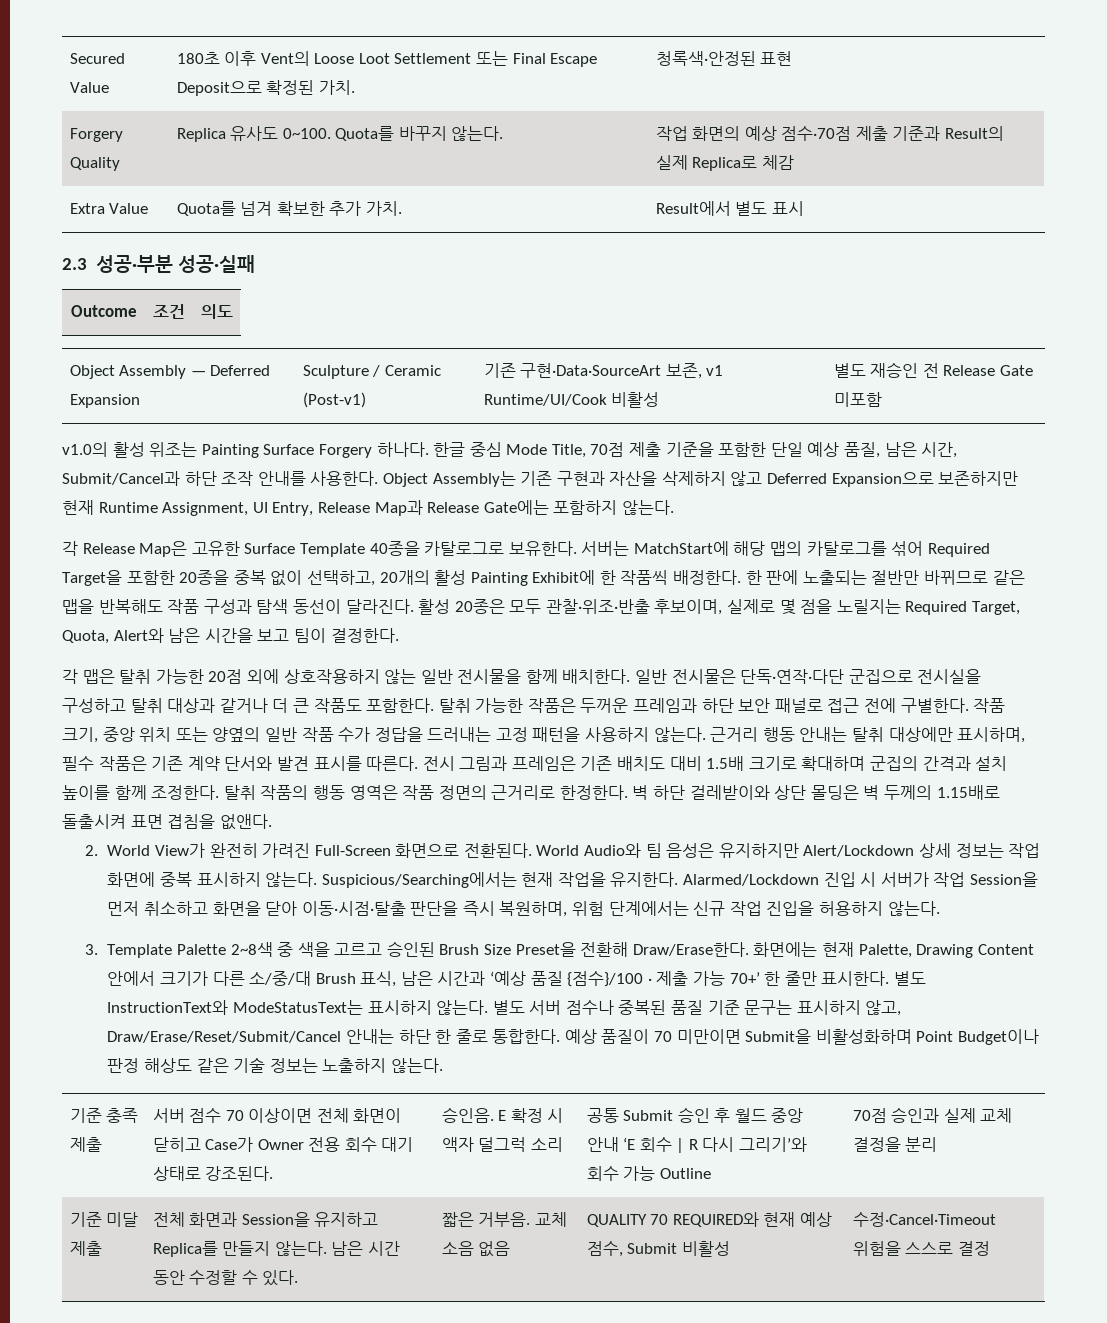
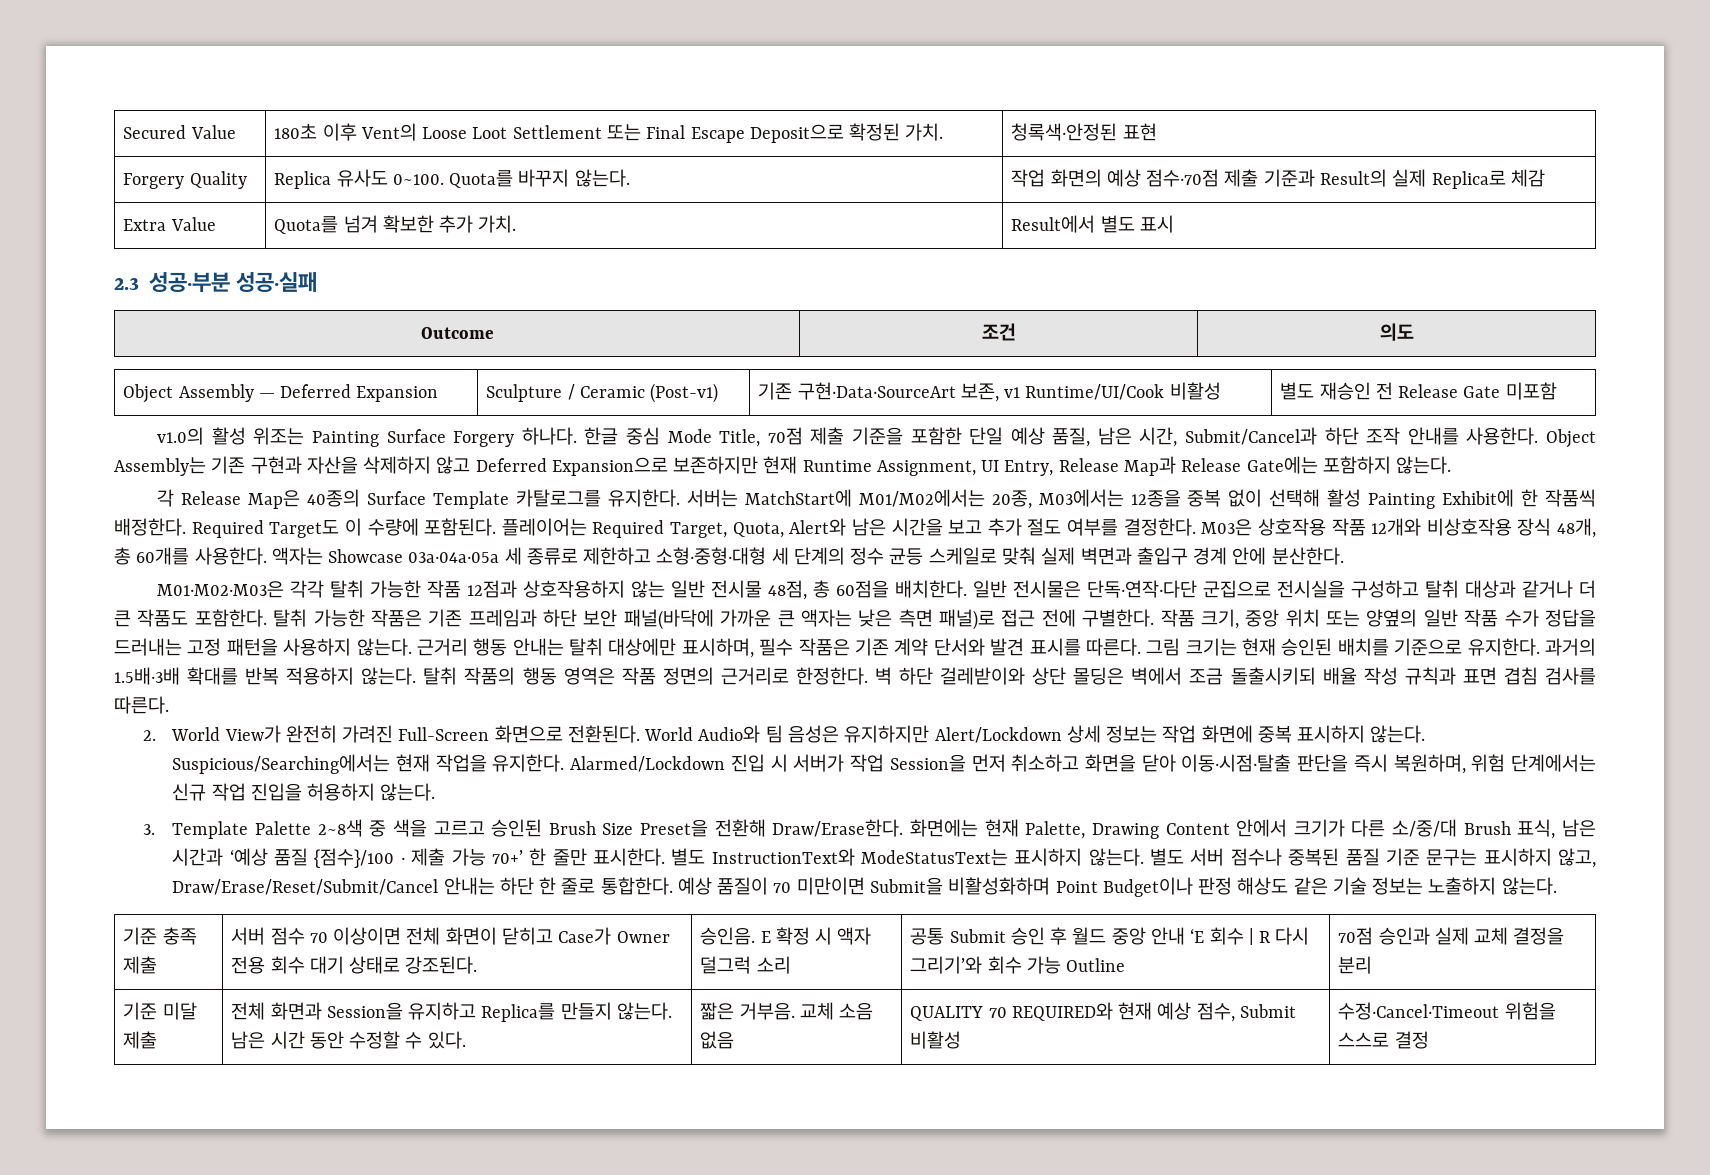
[191,541,240,556] 고유한 -> [307,489,361,507] 40종의
[369,541,990,557] [62,570,430,586] 40종을 카탈로그로 보유한다. 서버는 MatchStart에 해당 맵의 카탈로그를 섞어 Required Target을 포함한 20종을 중복 없이 선택하고, 20개의 -> [515,489,1321,509] 카탈로그를 유지한다. 서버는 MatchStart에 M01/M02에서는 20종, M03에서는 12종을 중복 없이 선택해
[745,570,1025,585] [62,599,901,615] 한 판에 노출되는 절반만 바뀌므로 같은 맵을 반복해도 작품 구성과 탐색 동선이 달라진다. 활성 20종은 모두 관찰·위조·반출 후보이며, 실제로 몇 점을 노릴지는 -> [191,518,587,538] Required Target도 이 수량에 포함된다. 플레이어는
[293,628,399,643] [62,669,558,684] 팀이 결정한다. // 각 맵은 탈취 가능한 20점 외에 상호작용하지 않는 일반 전시물을 함께 -> [987,518,1596,538] [114,547,1344,565] [157,580,890,600] 추가 절도 여부를 결정한다. M03은 상호작용 작품 12개와 비상호작용 장식 48개, 총 60개를 사용한다. 액자는 Showcase 03a·04a·05a 세 종류로 제한하고 소형·중형·대형 세 단계의 정수 균등 스케일로 맞춰 실제 벽면과 출입구 경계 안에 분산한다. // M01·M02·M03은 각각 탈취 가능한 작품 12점과 상호작용하지 않는 일반 전시물 48점, 총 60점을
[580,698,629,713] 두꺼운 -> [428,609,463,627] 기존
[774,698,823,713] 패널로 -> [623,609,996,630] 패널(바닥에 가까운 큰 액자는 낮은 측면 패널)로
[422,756,1008,771] [62,785,220,800] 전시 그림과 프레임은 기존 배치도 대비 1.5배 크기로 확대하며 군집의 간격과 설치 높이를 함께 조정한다. -> [1146,638,1597,656] [114,667,417,685] 그림 크기는 현재 승인된 배치를 기준으로 유지한다. 과거의 1.5배·3배 확대를 반복 적용하지 않는다.
[863,785,1000,800] [62,814,272,830] 벽 두께의 1.15배로 돌출시켜 표면 겹침을 없앤다. -> [1131,667,1597,685] [114,696,169,714] 벽에서 조금 돌출시키되 배율 작성 규칙과 표면 겹침 검사를 따른다.

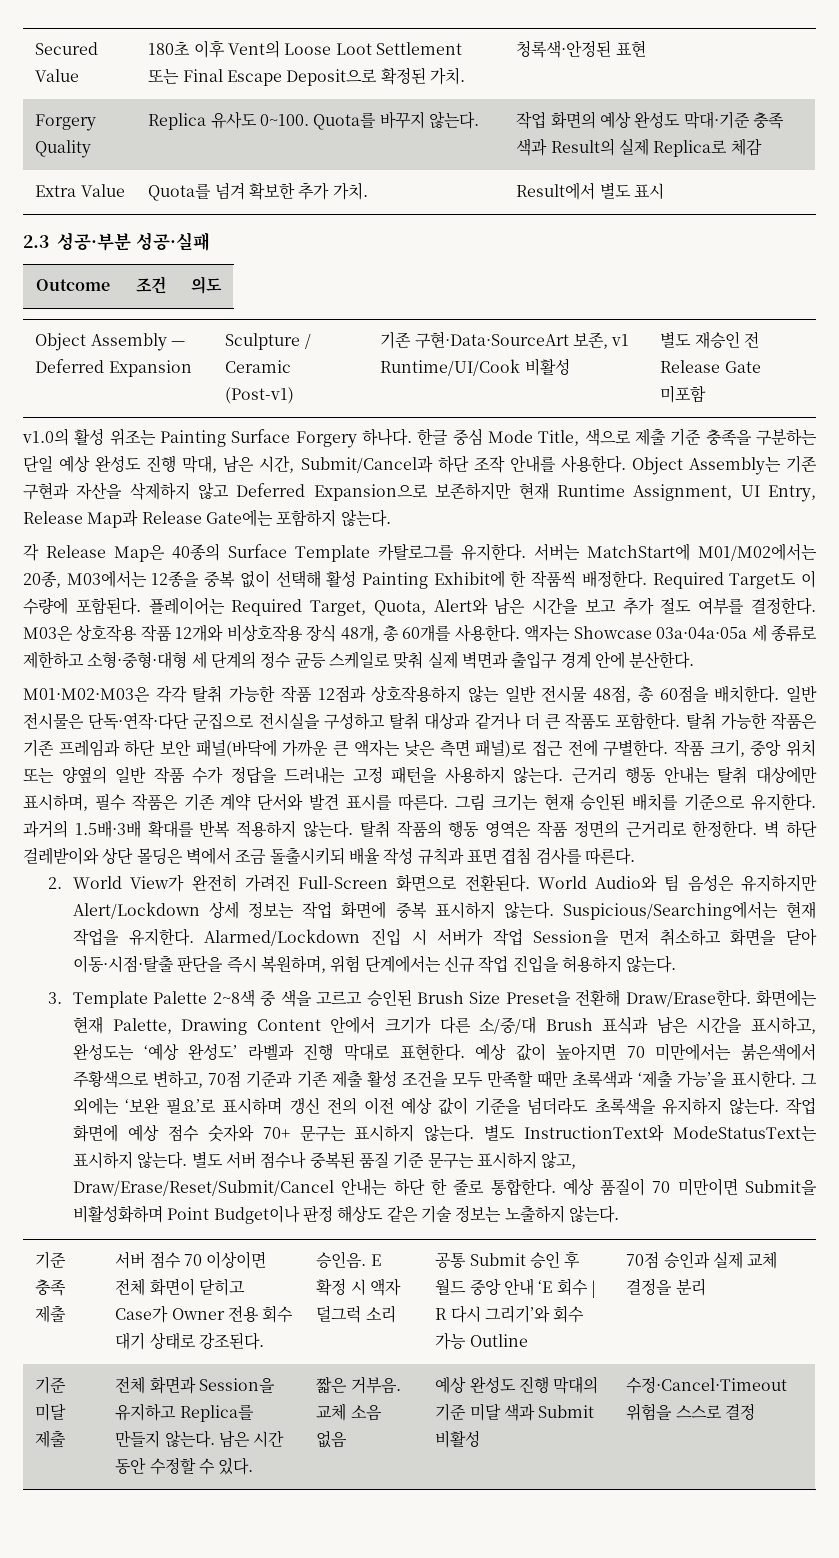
[1146,169,1315,187] 점수·70점 제출 기준과 -> [634,111,784,129] [516,138,548,156] 완성도 막대·기준 충족 색과
[767,427,1091,447] 70점 제출 기준을 포함한 단일 예상 품질, -> [584,428,818,446] [23,455,218,473] 색으로 제출 기준 충족을 구분하는 단일 예상 완성도 진행 막대,
[1517,819,1596,839] [172,848,665,868] 표식, 남은 시간과 ‘예상 품질 {점수}/100 · 제출 가능 70+’ 한 줄만 표시한다. -> [602,1016,816,1034] [72,1043,816,1061] [72,1070,817,1088] [72,1097,816,1115] [72,1124,475,1142] 표식과 남은 시간을 표시하고, 완성도는 ‘예상 완성도’ 라벨과 진행 막대로 표현한다. 예상 값이 높아지면 70 미만에서는 붉은색에서 주황색으로 변하고, 70점 기준과 기존 제출 활성 조건을 모두 만족할 때만 초록색과 ‘제출 가능’을 표시한다. 그 외에는 ‘보완 필요’로 표시하며 갱신 전의 이전 예상 값이 기준을 넘더라도 초록색을 유지하지 않는다. 작업 화면에 예상 점수 숫자와 70+ 문구는 표시하지 않는다.
[910,1002,1235,1022] QUALITY 70 REQUIRED와 현재 예상 점수, -> [435,1376,599,1394] [435,1403,535,1421] 예상 완성도 진행 막대의 기준 미달 색과

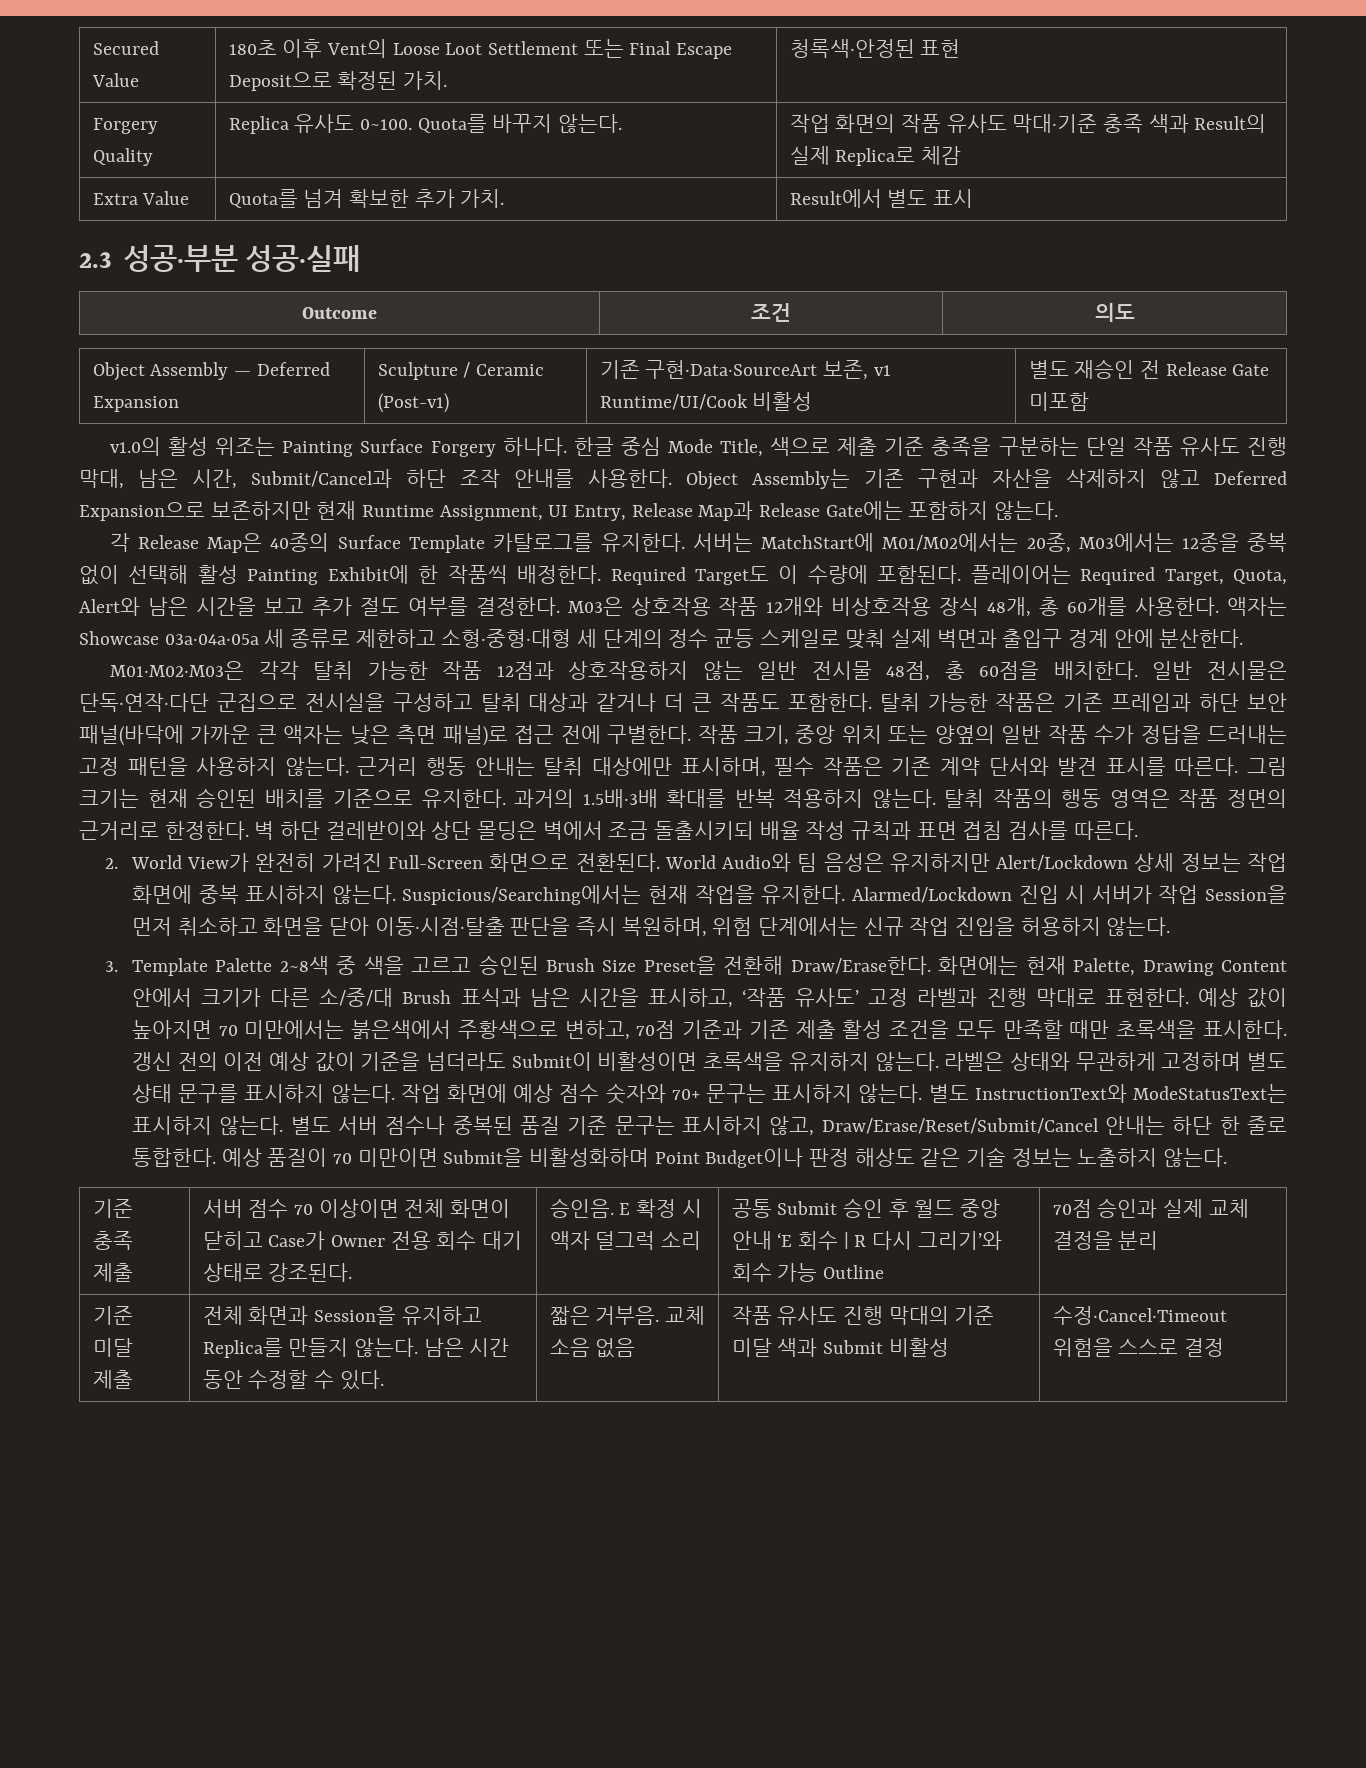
[599,111,681,129] 예상 완성도 -> [900,114,1007,133] 작품 유사도
[59,455,142,473] 예상 완성도 -> [1132,437,1240,456] 작품 유사도
[72,1043,238,1061] 완성도는 ‘예상 완성도’ -> [742,988,909,1007] ‘작품 유사도’ 고정
[572,1070,817,1088] [72,1097,283,1115] 초록색과 ‘제출 가능’을 표시한다. 그 외에는 ‘보완 필요’로 표시하며 -> [1116,1020,1287,1039] 초록색을 표시한다.
(589, 1106) none -> [511,1052,698,1071] Submit이 비활성이면
(779, 1106) none -> [944,1052,1287,1071] [131,1084,395,1103] 라벨은 상태와 무관하게 고정하며 별도 상태 문구를 표시하지 않는다.
[435,1376,516,1394] 예상 완성도 -> [731,1306,838,1325] 작품 유사도

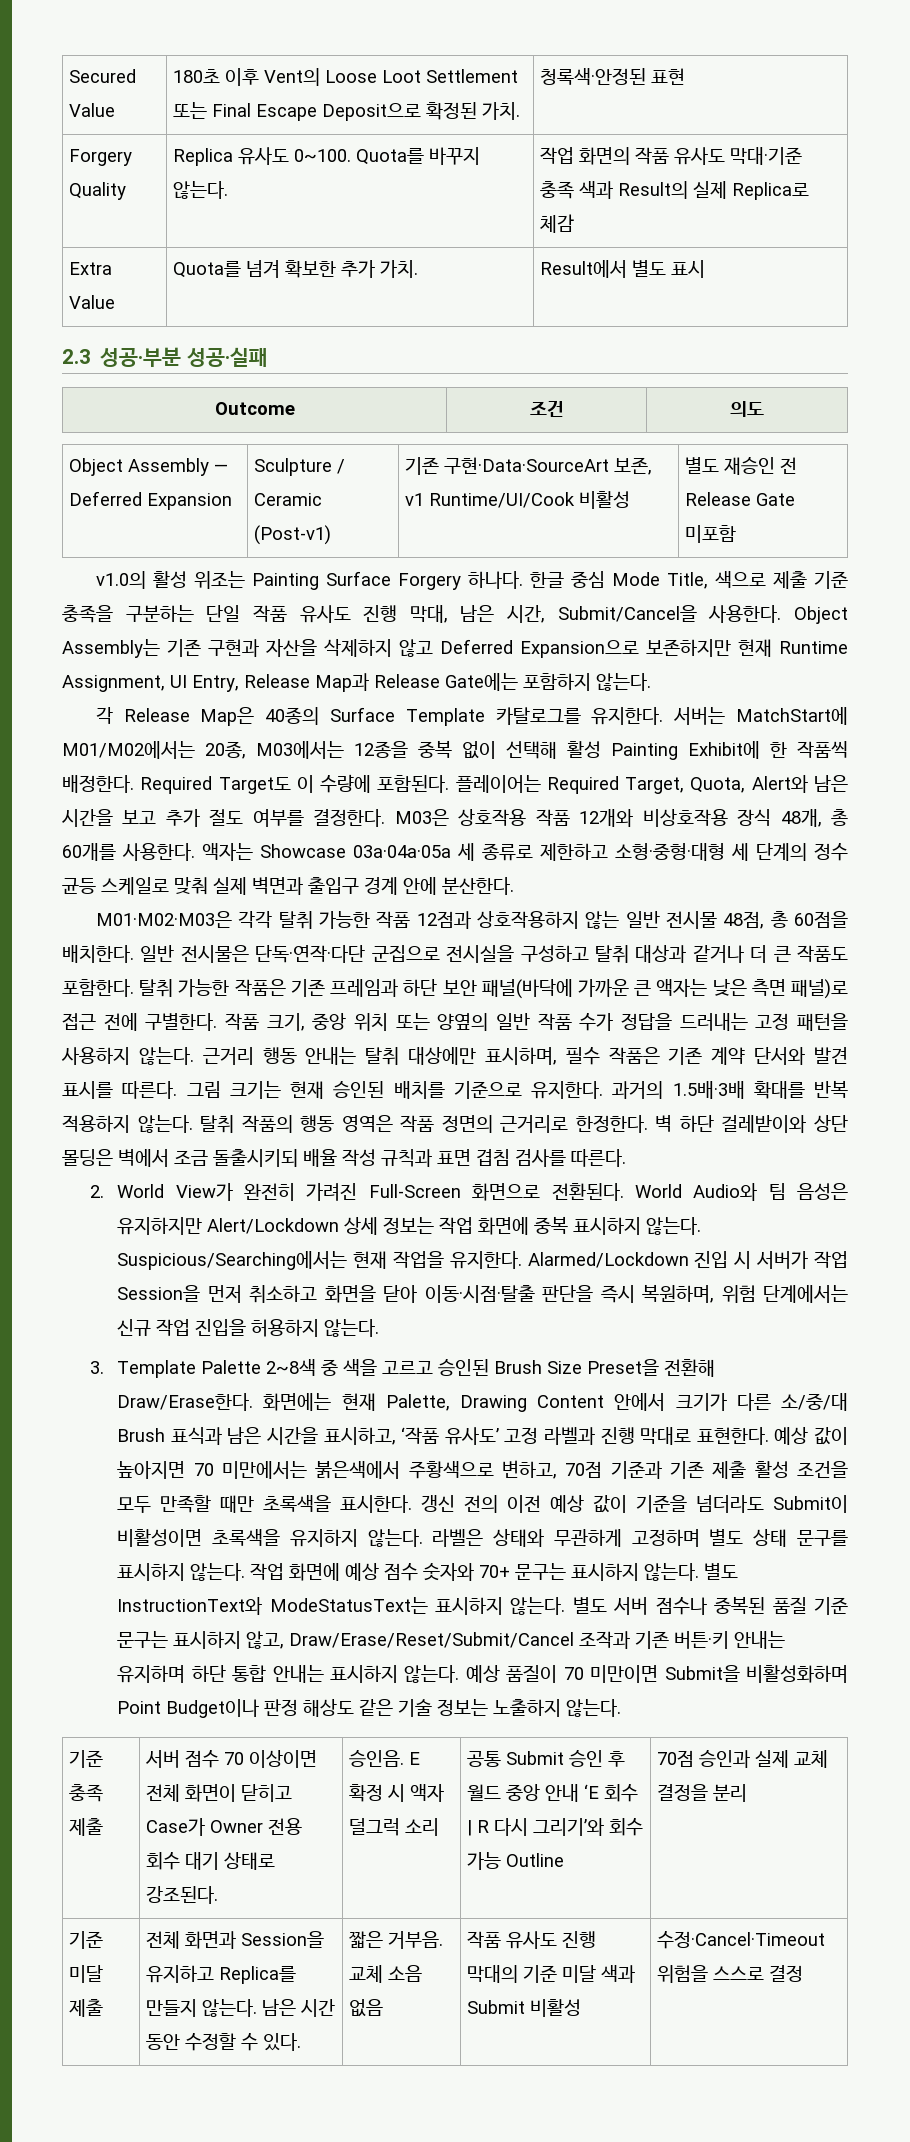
[251,469,574,488] Submit/Cancel과 하단 조작 안내를 -> [557,605,697,622] Submit/Cancel을
[1104,1116,1287,1135] [131,1148,216,1167] 안내는 하단 한 줄로 통합한다. -> [579,1631,786,1649] [117,1665,460,1683] 조작과 기존 버튼·키 안내는 유지하며 하단 통합 안내는 표시하지 않는다.

